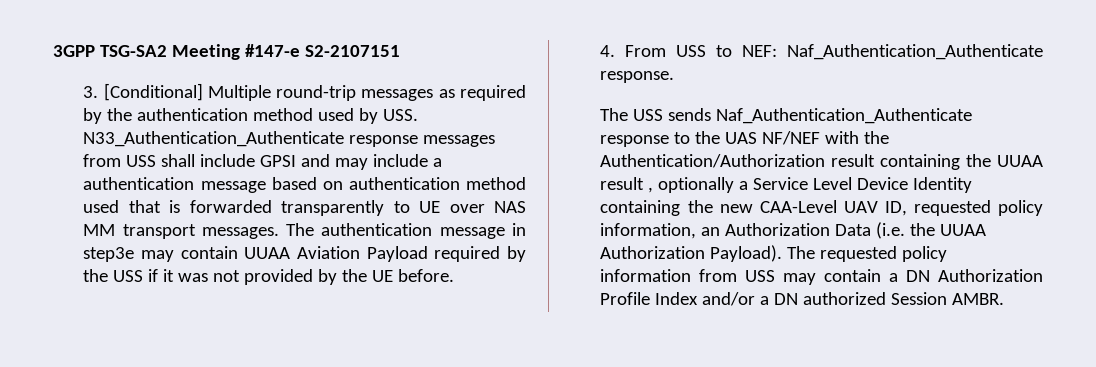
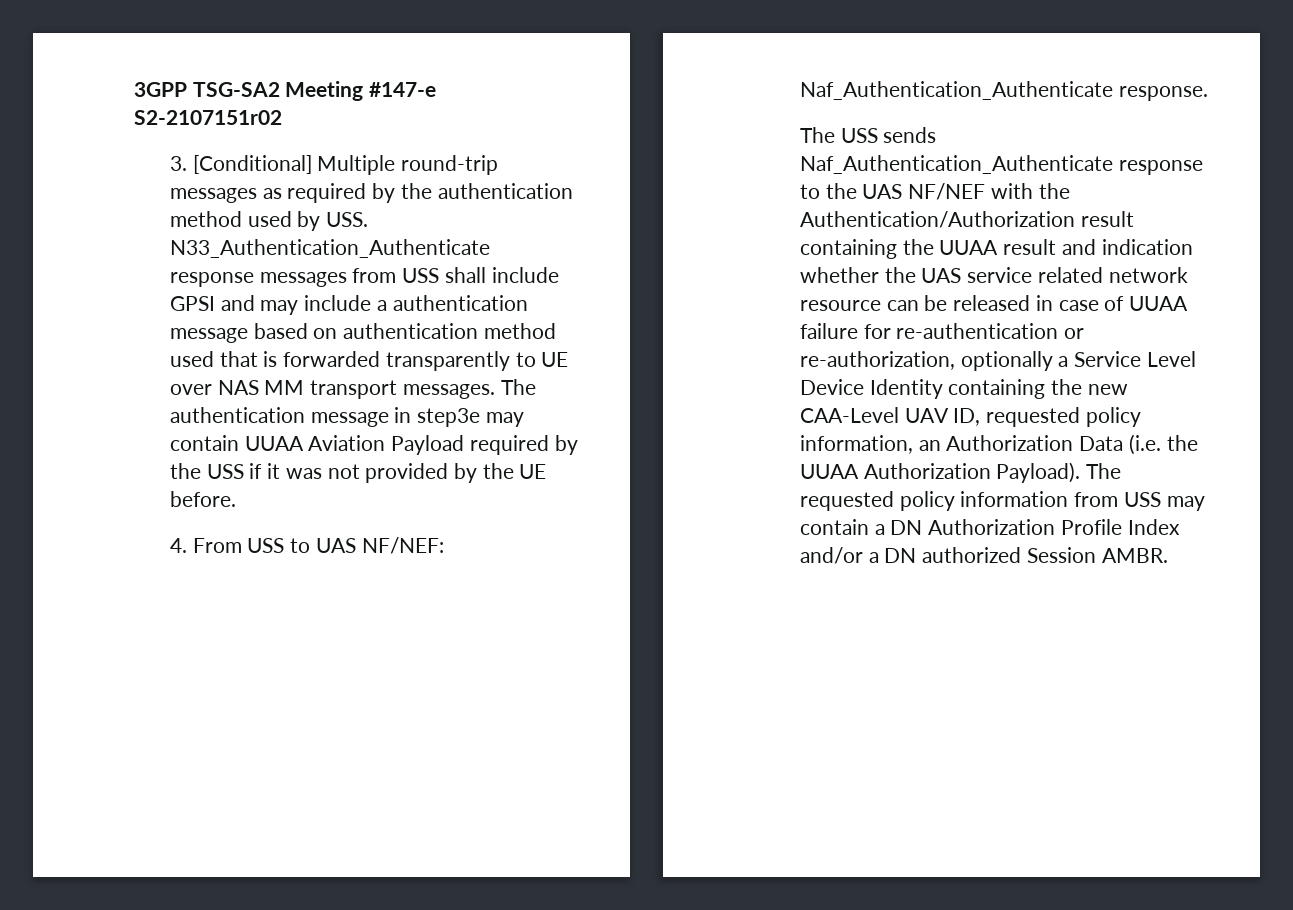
[304,45,400,57] S2-2107151 -> [134,110,282,125] S2-2107151r02
[742,45,778,57] NEF: -> [315,537,444,554] UAS NF/NEF:
[648,187,654,193] , -> [1061,239,1193,255] [800,267,1188,283] [800,295,1188,311] [800,323,1085,339] [800,351,956,370] and indication whether the UAS service related network resource can be released in case of UUAA failure for re-authentication or re-authorization,

